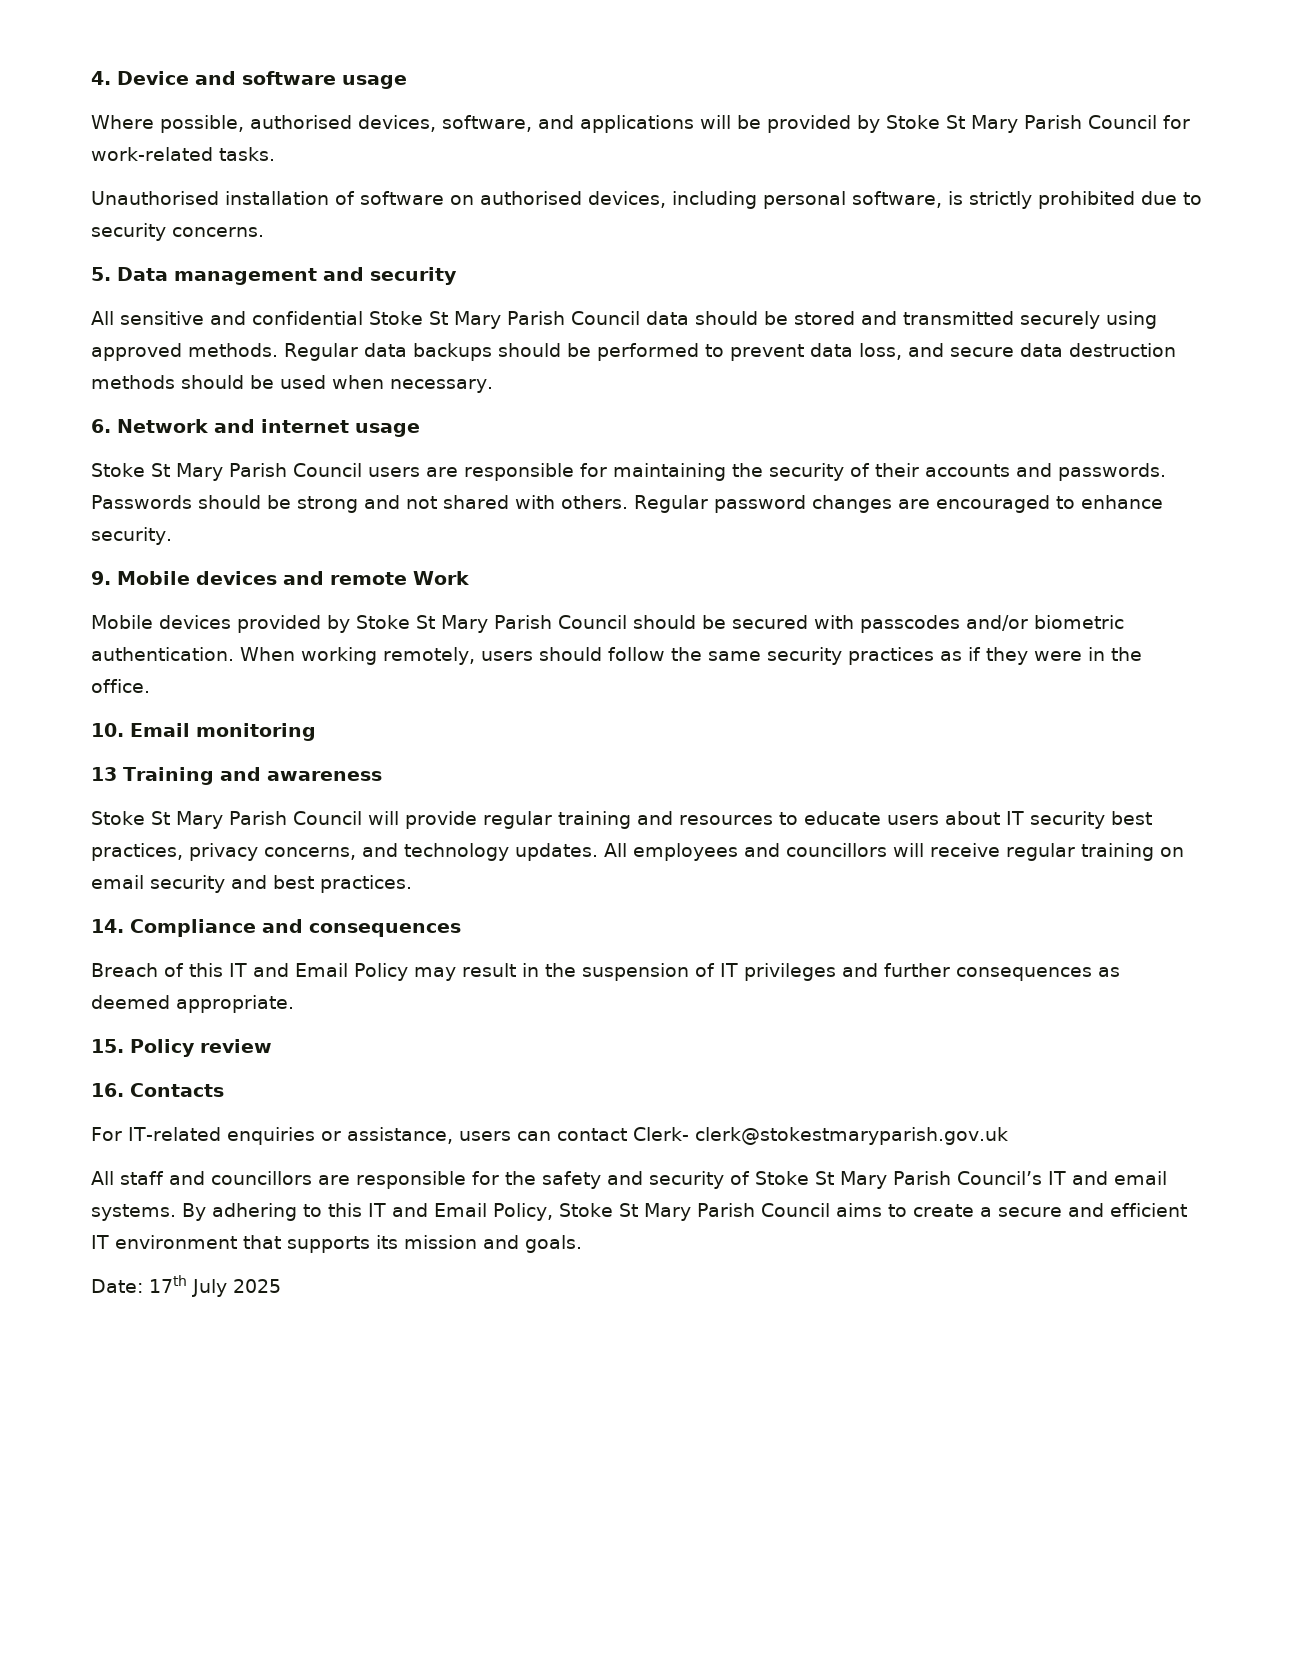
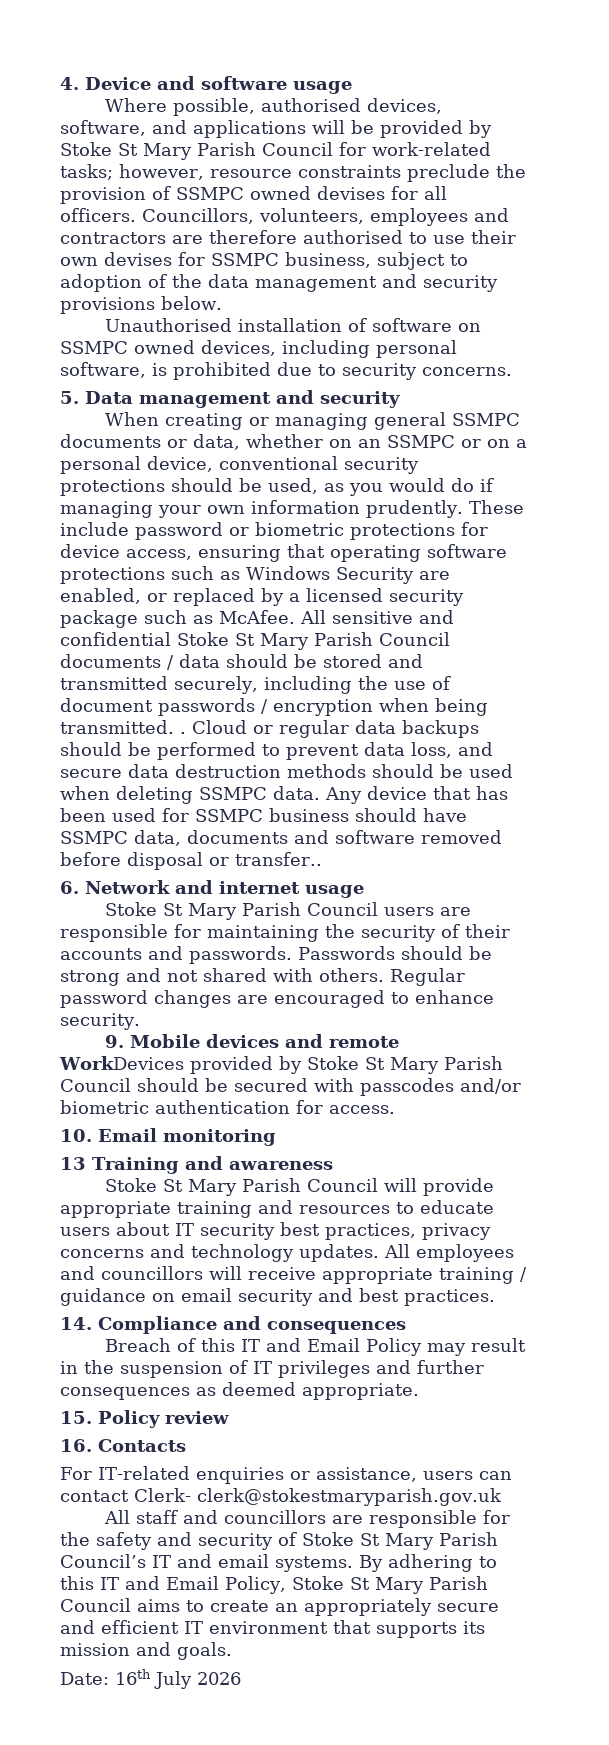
[219,147,275,161] tasks. -> [60,164,526,182] [60,186,447,204] [60,208,509,226] [60,230,516,244] [60,252,468,270] [60,274,498,292] [60,296,222,314] tasks; however, resource constraints preclude the provision of SSMPC owned devises for all officers. Councillors, volunteers, employees and contractors are therefore authorised to use their own devises for SSMPC business, subject to adoption of the data management and security provisions below.
[480,191,582,205] authorised -> [60,340,195,354] SSMPC owned
[969,191,1032,209] strictly -> (167, 369) none
(457, 276) none -> [104,412,520,430] [60,434,527,450] [60,456,419,474] [60,478,494,496] [60,500,524,518] [60,522,488,540] [60,544,507,562] [60,566,450,584] [60,588,464,606] [60,610,295,628] When creating or managing general SSMPC documents or data, whether on an SSMPC or on a personal device, conventional security protections should be used, as you would do if managing your own information prudently. These include password or biometric protections for device access, ensuring that operating software protections such as Windows Security are enabled, or replaced by a licensed security package such as McAfee.
(640, 318) none -> [60,654,174,670] documents /
[1019,311,1157,329] [91,343,358,361] securely using approved methods. Regular -> [174,676,451,694] [60,698,488,716] [60,720,349,738] securely, including the use of document passwords / encryption when being transmitted. . Cloud or regular
[390,379,493,393] necessary. -> [116,786,508,804] [60,808,467,822] [60,830,502,846] [60,852,322,870] deleting SSMPC data. Any device that has been used for SSMPC business should have SSMPC data, documents and software removed before disposal or transfer..
[413,571,469,585] [91,615,231,629] Work // Mobile devices -> [59,1056,184,1070] WorkDevices
[91,647,1142,665] [91,679,150,693] authentication. When working remotely, users should follow the same security practices as if they were in the office. -> [155,1100,395,1114] authentication for access.
[482,811,552,829] regular -> [60,1201,171,1218] appropriate
[264,847,356,860] concerns, -> [60,1249,144,1258] concerns
[1006,843,1154,861] regular training -> [322,1267,527,1284] [60,1288,146,1306] appropriate training / guidance
[979,1207,992,1217] a -> [275,1598,432,1616] an appropriately
[149,1275,281,1297] 17th July 2025 -> [115,1669,241,1689] 16th July 2026

